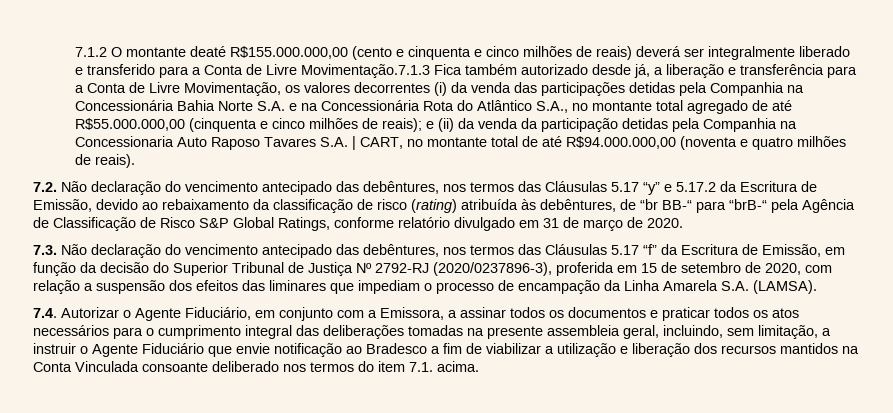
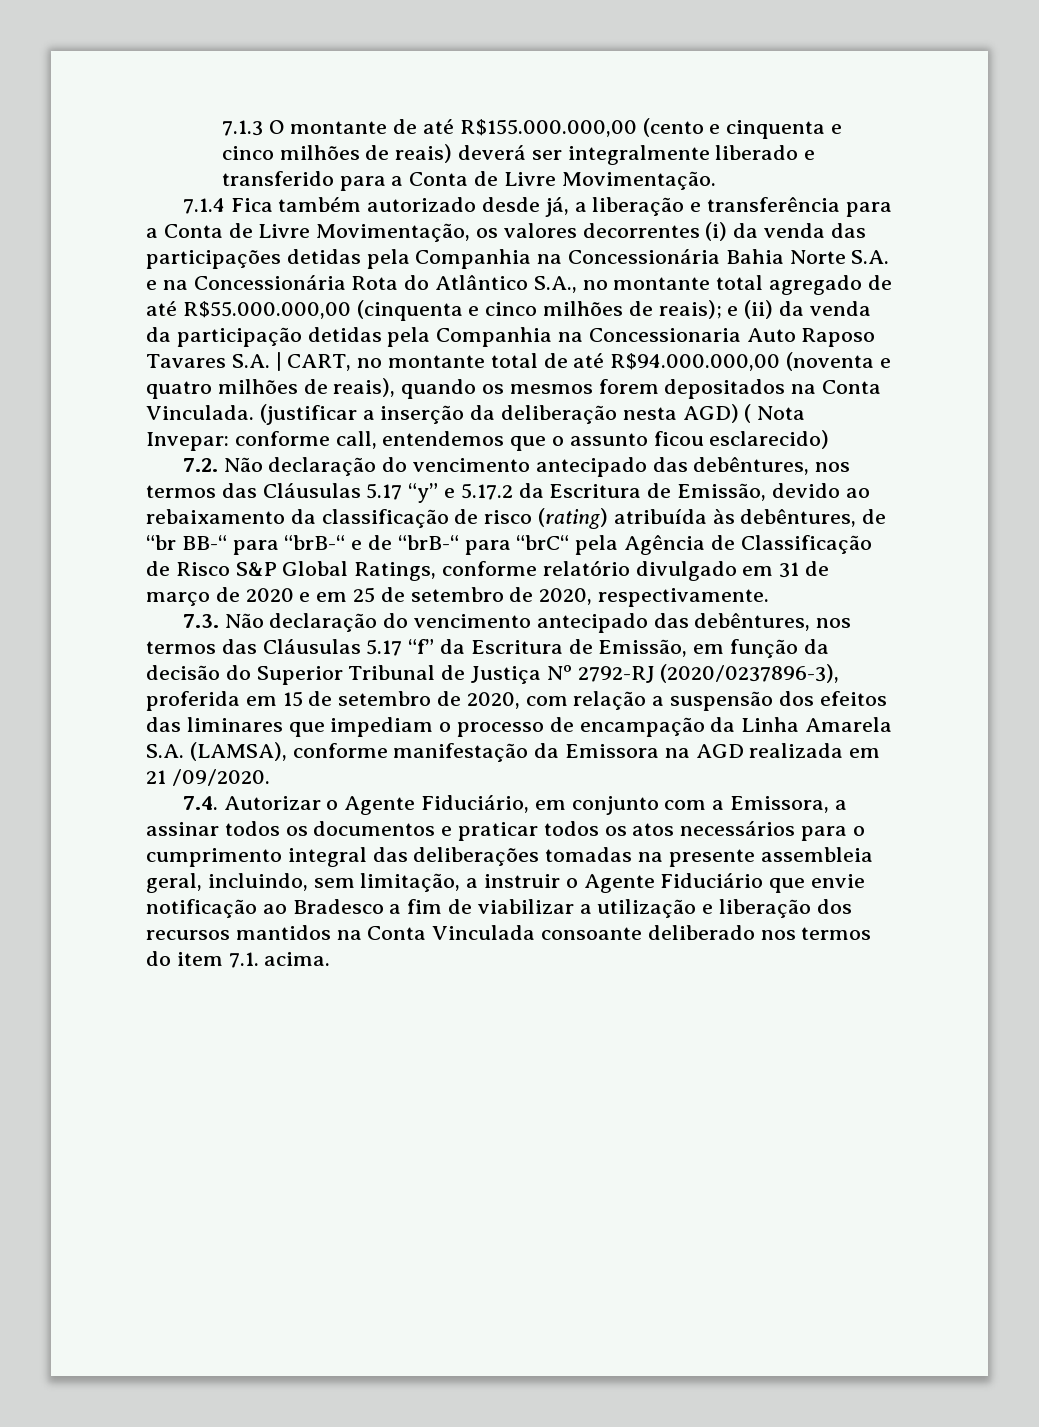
[75,47,108,57] 7.1.2 -> [221,120,263,136] 7.1.3
[190,46,227,57] deaté -> [393,119,454,134] de até
[301,64,431,78] Movimentação.7.1.3 -> [561,171,716,190] [182,198,225,214] Movimentação. // 7.1.4
[95,154,136,168] reais). -> [333,378,882,399] [146,404,806,425] [146,430,830,451] reais), quando os mesmos forem depositados na Conta Vinculada. (justificar a inserção da deliberação nesta AGD) ( Nota Invepar: conforme call, entendemos que o assunto ficou esclarecido)
(767, 204) none -> [351,535,570,555] e de “brB-“ para “brC“
[647,218,683,228] 2020. -> [245,587,770,607] 2020 e em 25 de setembro de 2020, respectivamente.
[753,280,817,294] (LAMSA). -> [189,742,881,762] [146,769,270,786] (LAMSA), conforme manifestação da Emissora na AGD realizada em 21 /09/2020.

